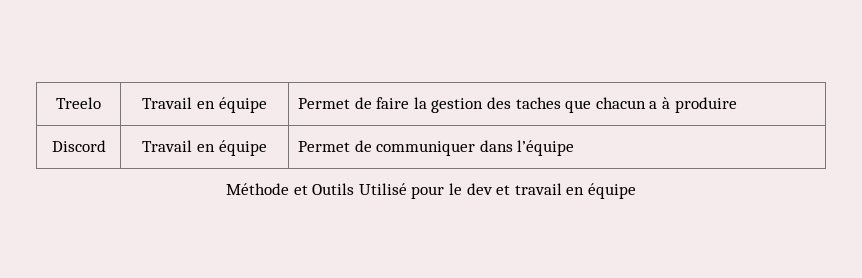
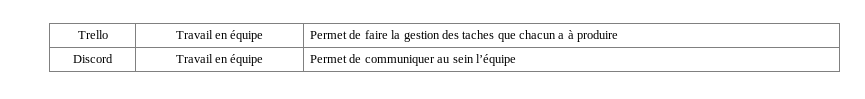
[56,97,101,109] Treelo -> [77,30,108,39] Trello
[479,140,513,152] dans -> [437,55,474,63] au sein
[226,183,636,199] // Méthode et Outils Utilisé pour le dev et travail en équipe -> (516, 60) none

